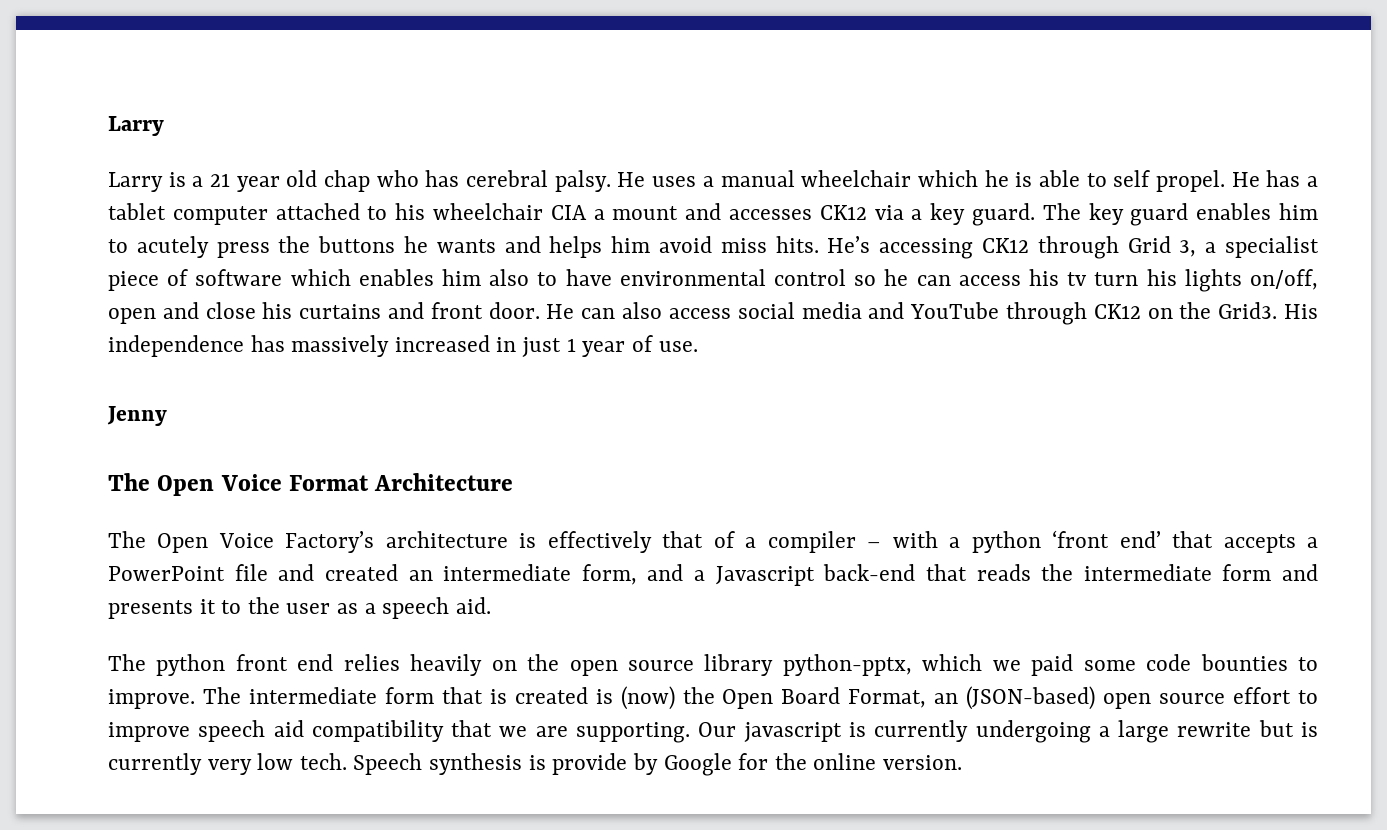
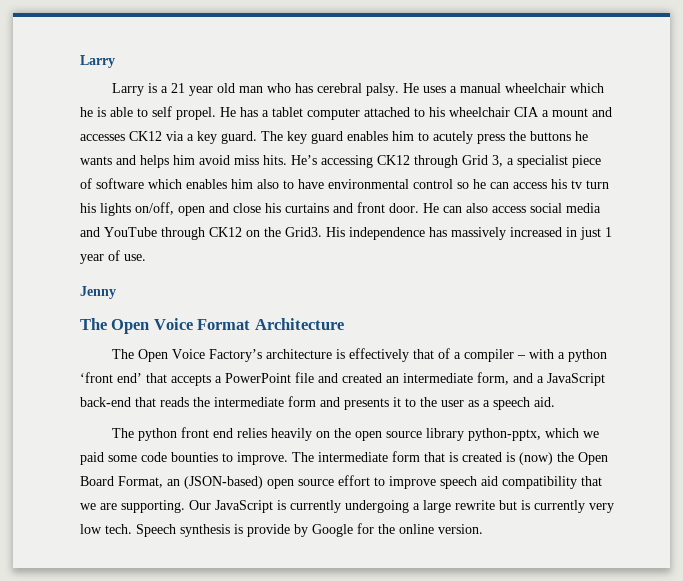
[324,170,371,192] chap -> [238,86,263,93] man
[715,566,815,586] Javascript -> [547,373,605,386] JavaScript
[743,722,842,742] javascript -> [215,500,273,513] JavaScript

